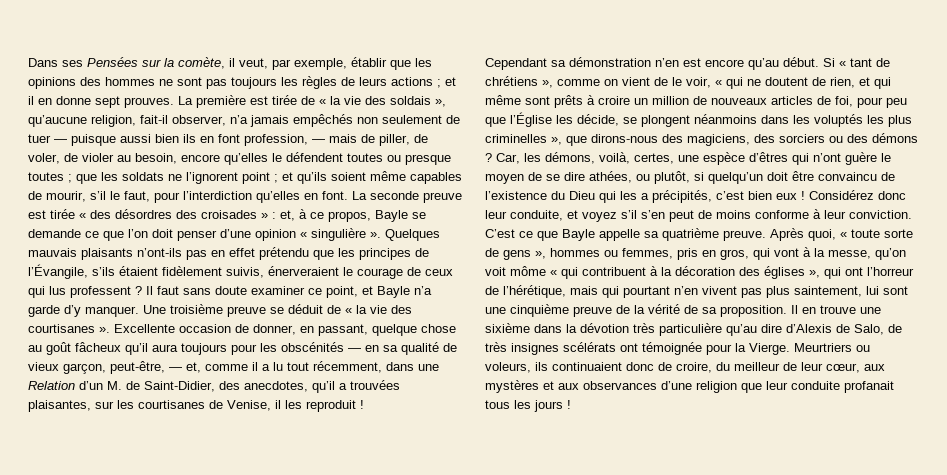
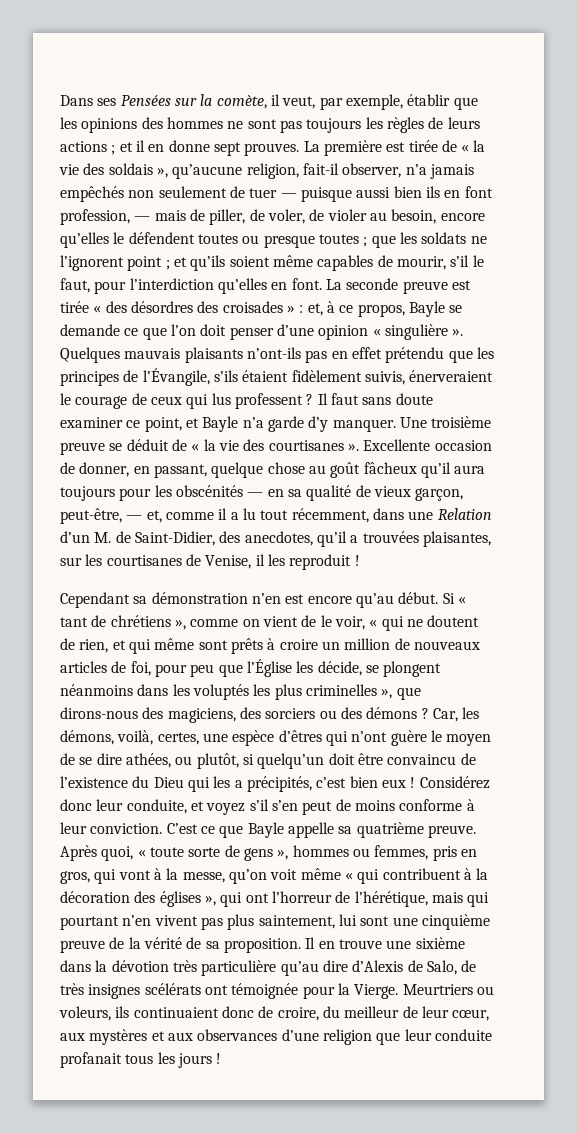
[510,266,546,276] môme -> [300,868,341,880] même

